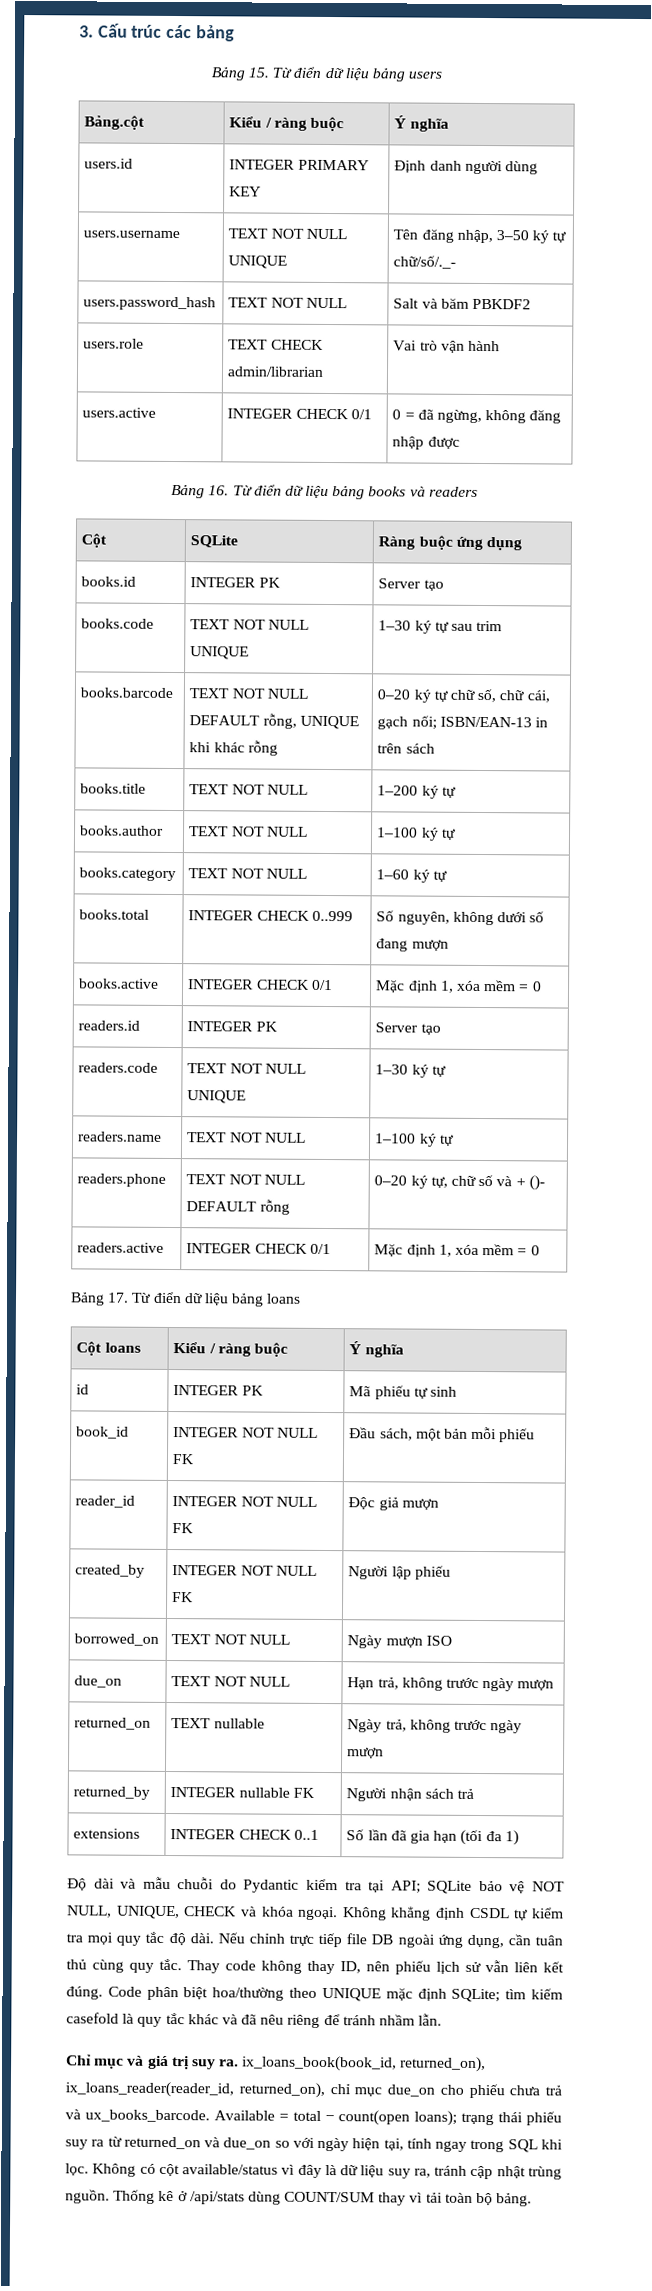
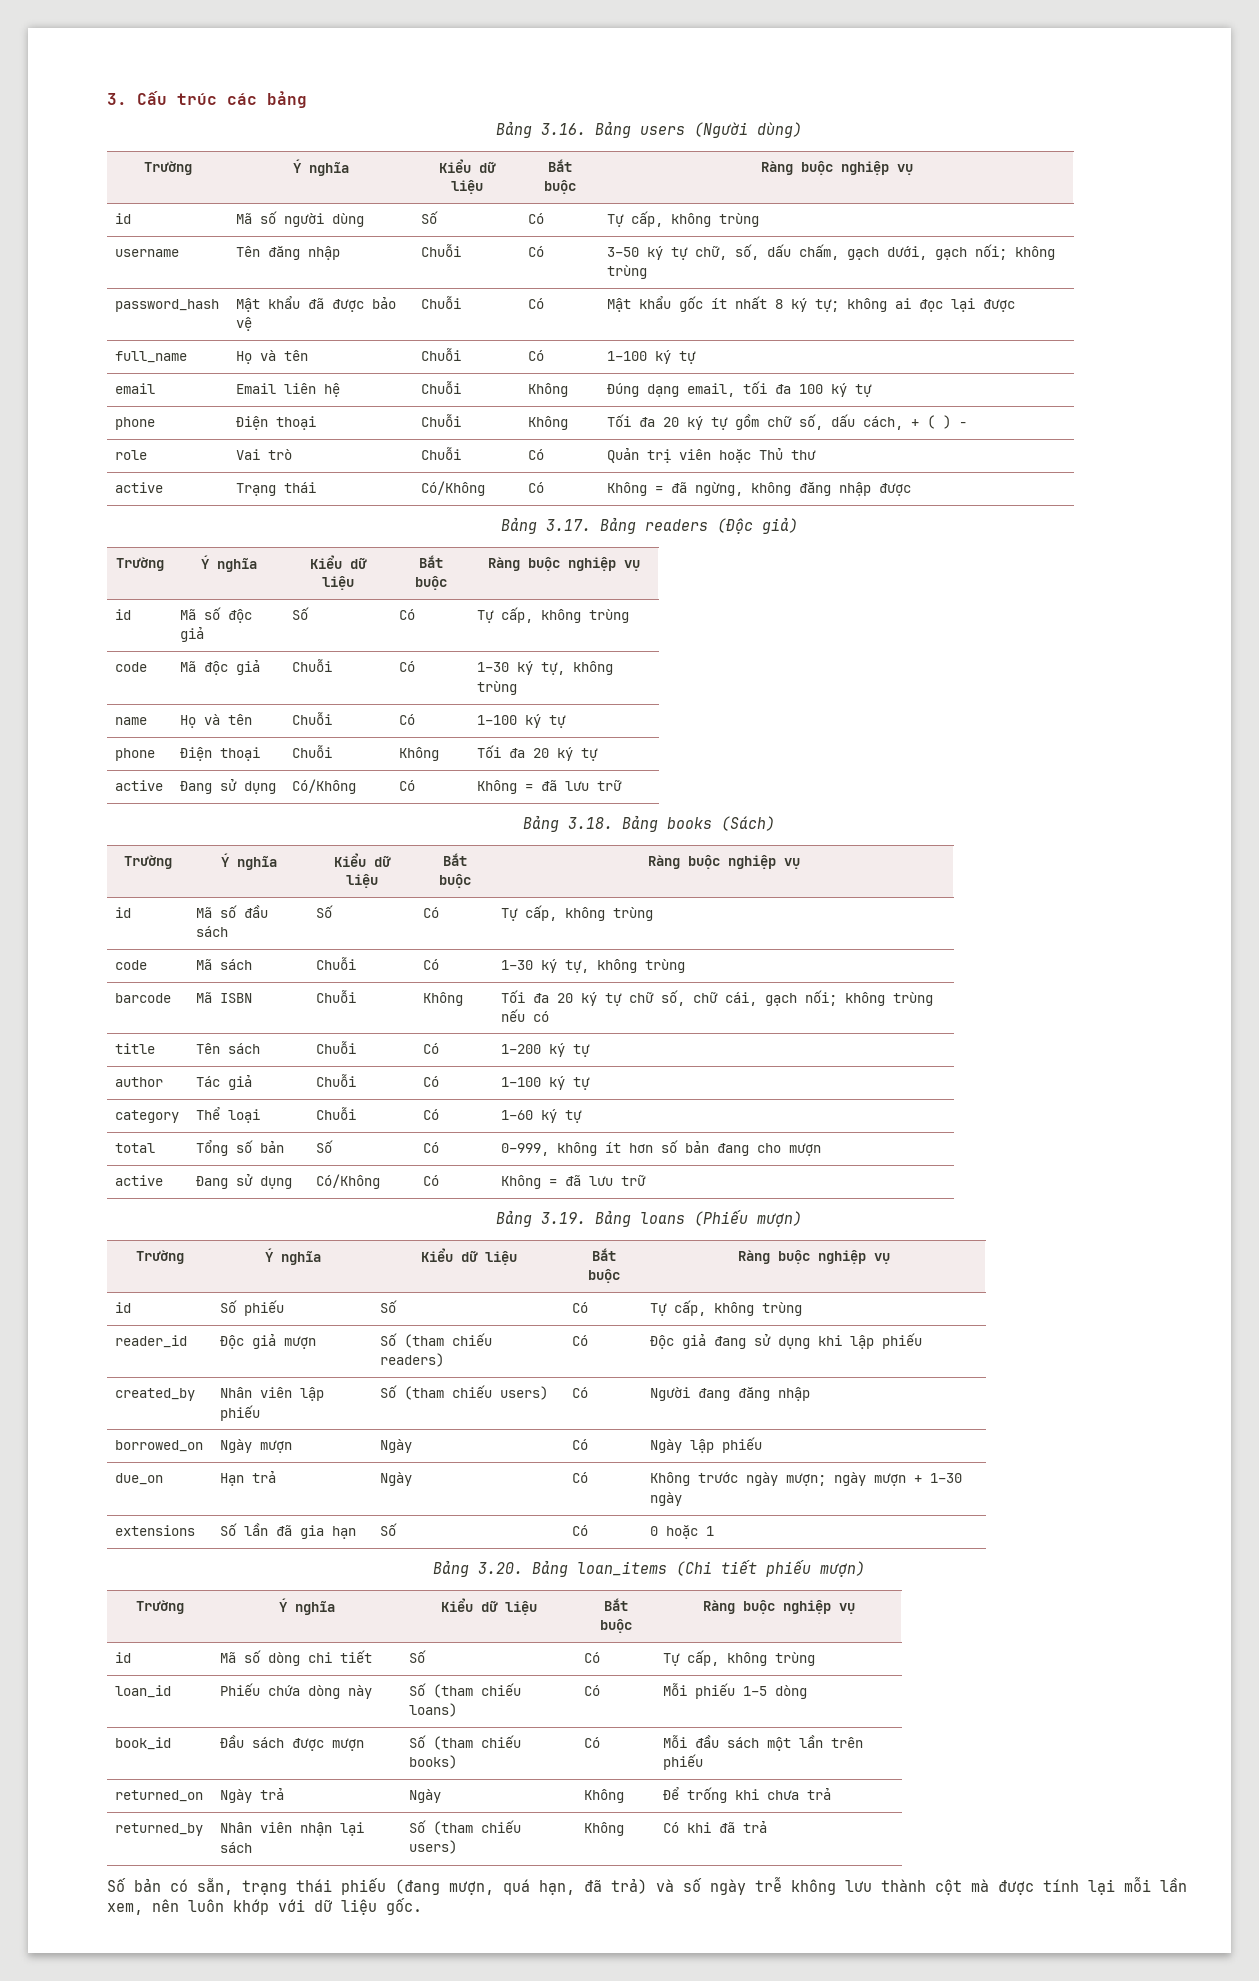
[248,66,443,82] [84,115,146,130] [229,116,345,132] [394,115,449,132] [84,158,134,169] [229,159,369,171] [229,186,262,197] [394,160,539,175] [83,230,181,239] [228,228,347,240] [228,255,288,269] [393,228,567,244] [393,255,457,269] [83,296,217,311] [228,297,347,309] [393,297,532,310] [83,338,145,349] [228,339,324,350] [227,366,325,377] [393,340,501,353] [82,407,157,418] [227,408,372,420] [392,409,402,420] 15. Từ điển dữ liệu bảng users // Bảng.cột | Kiểu / ràng buộc | Ý nghĩa // users.id | INTEGER PRIMARY KEY | Định danh người dùng // users.username | TEXT NOT NULL UNIQUE | Tên đăng nhập, 3–50 ký tự chữ/số/._- // users.password_hash | TEXT NOT NULL | Salt và băm PBKDF2 // users.role | TEXT CHECK admin/librarian | Vai trò vận hành // users.active | INTEGER CHECK 0/1 | 0 -> [541,121,802,138] [144,161,192,175] [293,159,349,176] [439,159,496,173] [451,180,483,194] [548,159,572,172] [544,180,576,194] [760,161,913,175] [115,213,132,224] [236,211,365,227] [421,211,439,224] [528,213,545,224] [607,211,760,227] [115,249,180,257] [236,246,341,260] [421,244,462,257] [528,246,545,257] [607,244,1056,260] [607,265,648,279] [115,299,220,312] [236,296,397,312] [236,317,253,331] [421,296,462,309] [528,298,545,309] [607,296,1016,312] [115,351,188,363] [236,350,309,364] [421,348,462,361] [528,350,545,361] [607,350,697,364] [115,383,156,394] [236,383,341,397] [421,381,462,394] [528,383,569,397] [607,381,873,397] [115,417,156,430] [236,416,317,430] [421,414,462,427] [528,416,569,430] [607,414,968,430] [115,450,148,460] [236,449,293,460] [421,447,462,460] [528,449,545,460] [607,448,817,463] [115,482,164,493] [236,482,317,496] [421,481,486,496] [528,482,545,493] [607,482,648,496] 3.16. Bảng users (Người dùng) // Trường | Ý nghĩa | Kiểu dữ liệu | Bắt buộc | Ràng buộc nghiệp vụ // id | Mã số người dùng | Số | Có | Tự cấp, không trùng // username | Tên đăng nhập | Chuỗi | Có | 3–50 ký tự chữ, số, dấu chấm, gạch dưới, gạch nối; không trùng // password_hash | Mật khẩu đã được bảo vệ | Chuỗi | Có | Mật khẩu gốc ít nhất 8 ký tự; không ai đọc lại được // full_name | Họ và tên | Chuỗi | Có | 1–100 ký tự // email | Email liên hệ | Chuỗi | Không | Đúng dạng email, tối đa 100 ký tự // phone | Điện thoại | Chuỗi | Không | Tối đa 20 ký tự gồm chữ số, dấu cách, + ( ) - // role | Vai trò | Chuỗi | Có | Quản trị viên hoặc Thủ thư // active | Trạng thái | Có/Không | Có | Không
[208,484,478,500] [81,533,108,548] [190,535,239,548] [378,535,523,551] [81,576,137,587] [190,577,281,588] [378,578,444,591] [81,618,155,629] [190,619,309,630] [190,646,250,660] [378,620,503,634] [80,687,174,699] [189,688,308,699] [189,713,359,730] [189,740,278,756] [377,689,411,700] 16. Từ điển dữ liệu bảng books và readers // Cột | SQLite | Ràng buộc ứng dụng // books.id | INTEGER PK | Server tạo // books.code | TEXT NOT NULL UNIQUE | 1–30 ký tự sau trim // books.barcode | TEXT NOT NULL DEFAULT rỗng, UNIQUE khi khác rỗng | 0–20 -> [545,517,798,534] [116,557,164,571] [200,555,257,572] [310,555,367,569] [322,576,354,590] [418,555,443,568] [414,576,447,590] [488,557,640,571] [115,609,132,620] [180,607,253,623] [180,627,205,642] [292,607,310,620] [399,609,416,620] [477,607,630,623] [115,662,148,672] [180,660,261,675] [292,659,333,672] [399,661,416,672] [477,661,614,675] [477,681,518,695] [115,717,148,725] [180,714,253,728] [292,712,333,725] [399,714,416,725] [477,714,567,728] [115,748,156,761] [180,747,261,761] [292,745,333,758] [399,747,440,761] [477,745,599,761] [115,780,164,791] [180,779,277,794] [292,779,357,794] [399,780,416,791] [477,780,623,794] [523,815,775,832] [124,855,172,869] [220,853,277,870] [334,853,391,867] [346,874,378,888] [442,853,467,866] [438,874,471,888] [647,855,800,869] [115,907,132,918] [196,905,269,918] [196,926,229,937] [316,905,334,918] [423,907,440,918] [501,905,654,921] [115,960,148,970] [196,959,253,970] [316,957,357,970] [423,959,440,970] [501,959,686,973] [115,993,172,1003] [196,992,253,1003] [316,990,357,1003] [423,992,464,1006] [501,990,574,1003] 3.17. Bảng readers (Độc giả) // Trường | Ý nghĩa | Kiểu dữ liệu | Bắt buộc | Ràng buộc nghiệp vụ // id | Mã số độc giả | Số | Có | Tự cấp, không trùng // code | Mã độc giả | Chuỗi | Có | 1–30 ký tự, không trùng // name | Họ và tên | Chuỗi | Có | 1–100 ký tự // phone | Điện thoại | Chuỗi | Không | Tối đa 20 ký tự // active | Đang sử dụng | Có/Không | Có | Không = đã lưu trữ // Bảng 3.18. Bảng books (Sách) // Trường | Ý nghĩa | Kiểu dữ liệu | Bắt buộc | Ràng buộc nghiệp vụ // id | Mã số đầu sách | Số | Có | Tự cấp, không trùng // code | Mã sách | Chuỗi | Có | 1–30 ký tự, không trùng // barcode | Mã ISBN | Chuỗi | Không | Tối đa 20
[439,716,549,728] [377,743,435,754] [80,783,147,794] [189,784,308,795] [377,785,456,799] [79,825,165,836] [188,826,308,837] [376,827,456,841] [79,867,177,882] [188,868,307,879] [376,869,447,883] [79,909,150,920] [188,910,353,922] [376,910,545,926] [376,938,449,952] [79,978,160,989] [188,979,333,991] [375,979,542,993] [78,1020,141,1031] [187,1021,278,1032] [375,1022,441,1035] [78,1062,159,1073] [187,1063,306,1074] [187,1090,247,1104] [375,1064,446,1078] [78,1131,163,1142] [187,1132,306,1143] [375,1133,454,1147] [77,1173,167,1187] [186,1174,305,1185] [186,1199,290,1215] [374,1174,545,1191] [77,1242,165,1253] [186,1243,331,1255] [374,1243,540,1257] [70,1291,302,1307] [76,1341,141,1356] [173,1342,289,1357] [349,1341,404,1358] [76,1384,90,1395] [173,1385,264,1396] [349,1385,458,1400] [76,1426,130,1439] [173,1427,318,1438] [172,1454,196,1465] [349,1426,536,1443] [75,1495,136,1508] [172,1496,317,1507] [172,1523,195,1534] [348,1497,439,1511] [75,1564,146,1578] [172,1565,317,1576] [172,1592,195,1603] [348,1565,451,1580] [74,1633,160,1646] [171,1634,290,1645] [347,1635,452,1649] [74,1675,123,1688] [171,1676,290,1687] [347,1677,555,1692] [74,1717,152,1730] [171,1718,265,1729] [347,1719,523,1734] [347,1747,385,1759] [73,1786,151,1800] [170,1787,315,1798] [346,1788,475,1802] [73,1828,141,1839] [170,1829,319,1840] ISBN/EAN-13 in trên sách // books.title | TEXT NOT NULL | 1–200 ký tự // books.author | TEXT NOT NULL | 1–100 ký tự // books.category | TEXT NOT NULL | 1–60 ký tự // books.total | INTEGER CHECK 0..999 | Số nguyên, không dưới số đang mượn // books.active | INTEGER CHECK 0/1 | Mặc định 1, xóa mềm = 0 // readers.id | INTEGER PK | Server tạo // readers.code | TEXT NOT NULL UNIQUE | 1–30 ký tự // readers.name | TEXT NOT NULL | 1–100 ký tự // readers.phone | TEXT NOT NULL DEFAULT rỗng | 0–20 ký tự, chữ số và + ()- // readers.active | INTEGER CHECK 0/1 | Mặc định 1, xóa mềm = 0 // Bảng 17. Từ điển dữ liệu bảng loans // Cột loans | Kiểu / ràng buộc | Ý nghĩa // id | INTEGER PK | Mã phiếu tự sinh // book_id | INTEGER NOT NULL FK | Đầu sách, một bản mỗi phiếu // reader_id | INTEGER NOT NULL FK | Độc giả mượn // created_by | INTEGER NOT NULL FK | Người lập phiếu // borrowed_on | TEXT NOT NULL | Ngày mượn ISO // due_on | TEXT NOT NULL | Hạn trả, không trước ngày mượn // returned_on | TEXT nullable | Ngày trả, không trước ngày mượn // returned_by | INTEGER nullable FK | Người nhận sách trả // extensions | INTEGER CHECK 0..1 -> [845,992,934,1006] [501,1009,550,1022] [115,1043,156,1054] [196,1043,261,1054] [316,1041,357,1054] [423,1043,440,1054] [501,1043,591,1057] [115,1077,164,1087] [196,1075,253,1090] [316,1074,357,1087] [423,1076,440,1087] [501,1076,591,1090] [115,1110,180,1123] [196,1107,261,1123] [316,1107,357,1120] [423,1109,440,1120] [501,1109,583,1123] [115,1143,156,1153] [196,1140,285,1156] [316,1140,334,1153] [423,1142,440,1153] [501,1140,822,1156] [115,1175,164,1186] [196,1174,293,1189] [316,1174,381,1189] [423,1175,440,1186] [501,1175,647,1189] [496,1210,802,1227] [136,1250,184,1264] [264,1248,321,1265] [420,1248,517,1265] [591,1248,616,1261] [587,1269,620,1283] [737,1250,890,1264] [115,1302,132,1313] [220,1300,285,1316] [380,1300,398,1313] [572,1302,589,1313] [650,1300,803,1316] [115,1335,188,1348] [220,1334,317,1349] [380,1333,493,1348] [380,1353,445,1367] [572,1335,589,1346] [650,1333,923,1349] [115,1388,196,1401] [220,1387,325,1401] [220,1405,261,1421] [380,1385,549,1400] [572,1387,589,1398] [650,1387,811,1401] [115,1440,204,1452] [220,1439,293,1453] [380,1439,413,1453] [572,1439,589,1450] [650,1437,763,1453] [115,1473,164,1485] [220,1471,277,1486] [380,1472,413,1486] [572,1472,589,1483] [650,1472,963,1486] [650,1492,683,1506] [115,1525,196,1536] không trùng nếu có // title | Tên sách | Chuỗi | Có | 1–200 ký tự // author | Tác giả | Chuỗi | Có | 1–100 ký tự // category | Thể loại | Chuỗi | Có | 1–60 ký tự // total | Tổng số bản | Số | Có | 0–999, không ít hơn số bản đang cho mượn // active | Đang sử dụng | Có/Không | Có | Không = đã lưu trữ // Bảng 3.19. Bảng loans (Phiếu mượn) // Trường | Ý nghĩa | Kiểu dữ liệu | Bắt buộc | Ràng buộc nghiệp vụ // id | Số phiếu | Số | Có | Tự cấp, không trùng // reader_id | Độc giả mượn | Số (tham chiếu readers) | Có | Độc giả đang sử dụng khi lập phiếu // created_by | Nhân viên lập phiếu | Số (tham chiếu users) | Có | Người đang đăng nhập // borrowed_on | Ngày mượn | Ngày | Có | Ngày lập phiếu // due_on | Hạn trả | Ngày | Có | Không trước ngày mượn; ngày mượn + 1–30 ngày // extensions
[460,1829,519,1846] [67,1876,565,1894] [67,1905,564,1921] [66,1931,563,1949] [66,1958,564,1975] [66,1986,563,2003] [66,2012,443,2028] [66,2054,487,2073] [65,2081,562,2099] [65,2109,562,2126] [65,2136,563,2153] [65,2163,562,2180] [65,2189,533,2207] (tối đa 1) // Độ dài và mẫu chuỗi do Pydantic kiểm tra tại API; SQLite bảo vệ NOT NULL, UNIQUE, CHECK và khóa ngoại. Không khẳng định CSDL tự kiểm tra mọi quy tắc độ dài. Nếu chỉnh trực tiếp file DB ngoài ứng dụng, cần tuân thủ cùng quy tắc. Thay code không thay ID, nên phiếu lịch sử vẫn liên kết đúng. Code phân biệt hoa/thường theo UNIQUE mặc định SQLite; tìm kiếm casefold là quy tắc khác và đã nêu riêng để tránh nhầm lẫn. // Chỉ mục và giá trị suy ra. ix_loans_book(book_id, returned_on), ix_loans_reader(reader_id, returned_on), chỉ mục due_on cho phiếu chưa trả và ux_books_barcode. Available = total − count(open loans); trạng thái phiếu suy ra từ returned_on và due_on so với ngày hiện tại, tính ngay trong SQL khi lọc. Không có cột available/status vì đây là dữ liệu suy ra, tránh cập nhật trùng nguồn. Thống kê ở /api/stats dùng COUNT/SUM thay vì tải toàn bộ bảng. -> [380,1523,398,1536] [572,1525,589,1536] [650,1525,715,1539] [433,1560,865,1577] [136,1600,184,1614] [279,1598,335,1615] [441,1598,537,1615] [604,1598,628,1611] [600,1619,632,1633] [702,1600,855,1614] [115,1652,132,1663] [220,1650,373,1666] [409,1650,427,1663] [584,1652,601,1663] [663,1650,816,1666] [115,1685,172,1698] [220,1683,373,1699] [409,1683,522,1698] [409,1703,458,1717] [584,1685,601,1696] [663,1683,808,1699] [115,1737,172,1750] [220,1735,365,1751] [409,1735,522,1750] [409,1755,458,1769] [584,1737,601,1748] [663,1735,864,1751] [663,1754,704,1770] [115,1790,204,1802] [220,1788,285,1803] [409,1789,442,1803] [584,1789,625,1803] [663,1787,832,1803] [115,1823,204,1836] [220,1822,365,1836] [220,1842,253,1853] [409,1820,522,1835] [409,1840,458,1854] [584,1822,625,1836] [663,1821,768,1833] [107,1877,1187,1895] [107,1898,422,1915] | Số | Có | 0 hoặc 1 // Bảng 3.20. Bảng loan_items (Chi tiết phiếu mượn) // Trường | Ý nghĩa | Kiểu dữ liệu | Bắt buộc | Ràng buộc nghiệp vụ // id | Mã số dòng chi tiết | Số | Có | Tự cấp, không trùng // loan_id | Phiếu chứa dòng này | Số (tham chiếu loans) | Có | Mỗi phiếu 1–5 dòng // book_id | Đầu sách được mượn | Số (tham chiếu books) | Có | Mỗi đầu sách một lần trên phiếu // returned_on | Ngày trả | Ngày | Không | Để trống khi chưa trả // returned_by | Nhân viên nhận lại sách | Số (tham chiếu users) | Không | Có khi đã trả // Số bản có sẵn, trạng thái phiếu (đang mượn, quá hạn, đã trả) và số ngày trễ không lưu thành cột mà được tính lại mỗi lần xem, nên luôn khớp với dữ liệu gốc.

